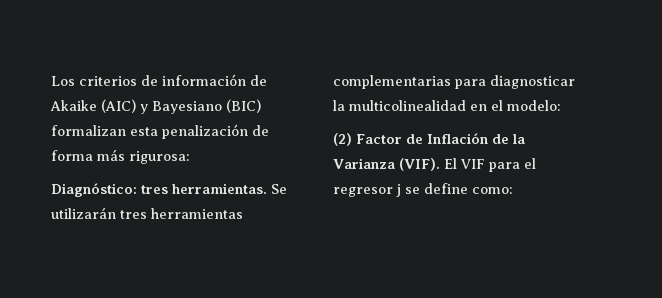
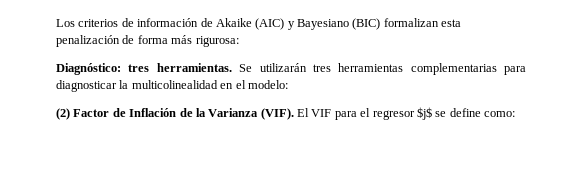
[396,184,401,197] j -> [416,107,432,120] $j$

